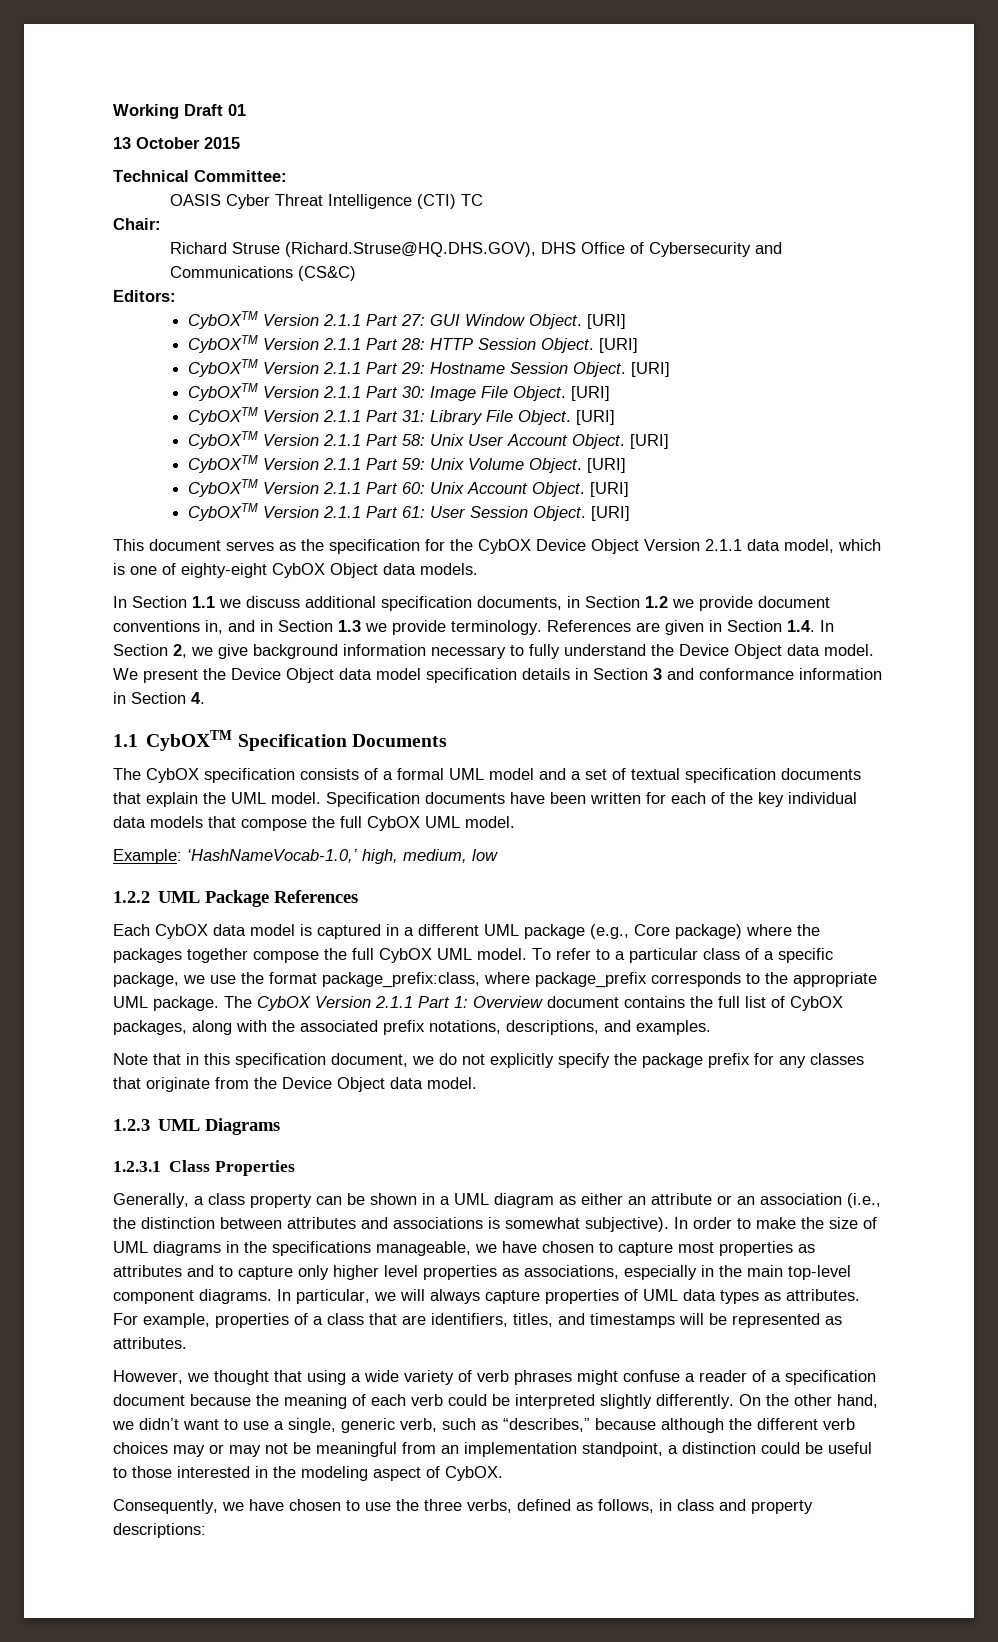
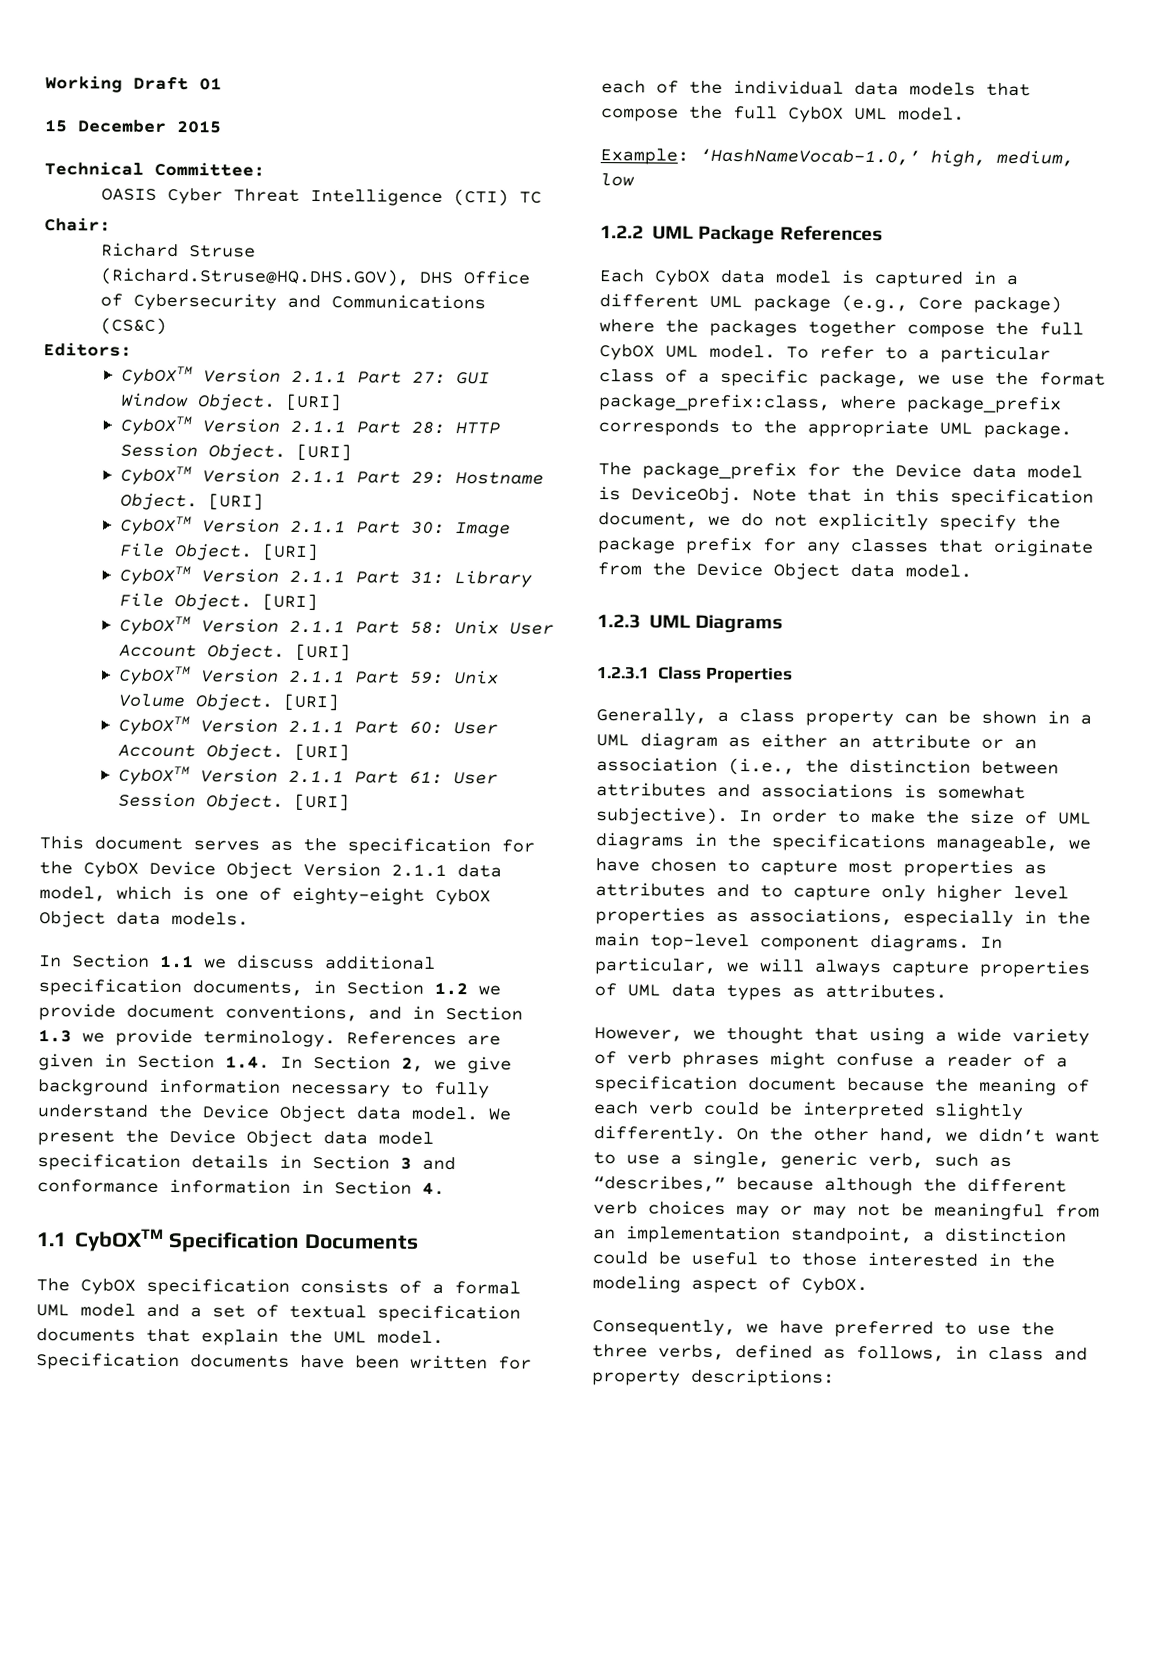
[113,137,200,149] 13 October -> [44,119,167,133] 15 December
[509,362,568,374] Session -> (544, 478) none
[429,482,464,494] Unix -> [452,722,498,735] User
[113,620,223,634] conventions in, -> [225,1004,358,1022] conventions,
[758,792,784,807] key -> (723, 87) none
[224,996,843,1011] [113,1020,711,1035] The CybOX Version 2.1.1 Part 1: Overview document contains the full list of CybOX packages, along with the associated prefix notations, descriptions, and examples. // -> [598,461,1083,480] [598,486,742,505] // The package_prefix for the Device data model is DeviceObj.
[113,1313,842,1328] [113,1337,187,1349] For example, properties of a class that are identifiers, titles, and timestamps will be represented as attributes. -> (947, 991) none
[289,1499,341,1511] chosen -> [834,1320,934,1338] preferred

